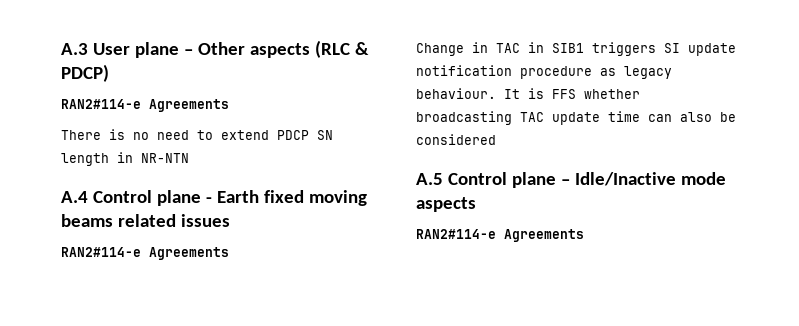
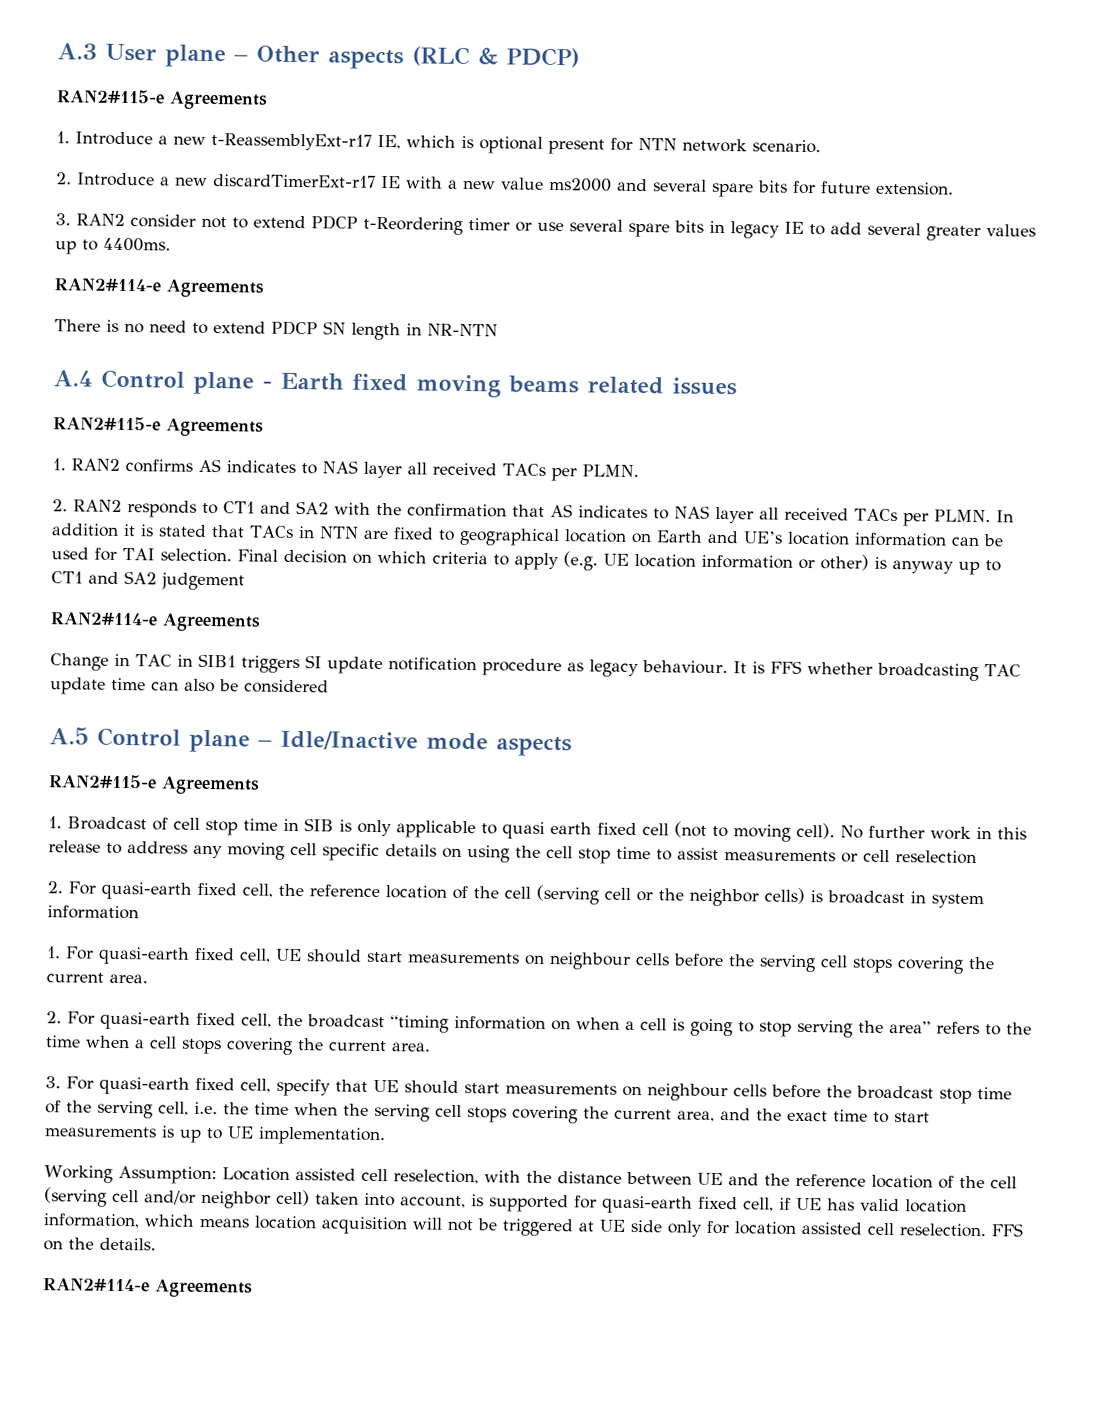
(109, 73) none -> [57,89,268,110] [56,131,821,155] [56,172,954,198] [55,213,1036,242] [55,237,171,255] // RAN2#115-e Agreements // 1. Introduce a new t-ReassemblyExt-r17 IE, which is optional present for NTN network scenario. // 2. Introduce a new discardTimerExt-r17 IE with a new value ms2000 and several spare bits for future extension. // 3. RAN2 consider not to extend PDCP t-Reordering timer or use several spare bits in legacy IE to add several greater values up to 4400ms.
(230, 220) none -> [53,416,264,437] [52,458,639,482] [52,499,1014,527] [51,523,1004,547] [51,547,1001,576] [51,571,245,591] // RAN2#115-e Agreements // 1. RAN2 confirms AS indicates to NAS layer all received TACs per PLMN. // 2. RAN2 responds to CT1 and SA2 with the confirmation that AS indicates to NAS layer all received TACs per PLMN. In addition it is stated that TACs in NTN are fixed to geographical location on Earth and UE’s location information can be used for TAI selection. Final decision on which criteria to apply (e.g. UE location information or other) is anyway up to CT1 and SA2 judgement
(476, 204) none -> [49,774,260,795] [48,816,1027,842] [48,840,977,865] [47,881,984,909] [47,905,139,920] [47,946,995,974] [46,972,148,984] [46,1011,1032,1038] [45,1035,431,1056] [45,1076,1012,1104] [45,1100,930,1124] [44,1125,386,1146] [44,1165,1017,1189] [44,1187,967,1214] [43,1213,1023,1238] [43,1237,156,1251] // RAN2#115-e Agreements // 1. Broadcast of cell stop time in SIB is only applicable to quasi earth fixed cell (not to moving cell). No further work in this release to address any moving cell specific details on using the cell stop time to assist measurements or cell reselection // 2. For quasi-earth fixed cell, the reference location of the cell (serving cell or the neighbor cells) is broadcast in system information // 1. For quasi-earth fixed cell, UE should start measurements on neighbour cells before the serving cell stops covering the current area. // 2. For quasi-earth fixed cell, the broadcast “timing information on when a cell is going to stop serving the area” refers to the time when a cell stops covering the current area. // 3. For quasi-earth fixed cell, specify that UE should start measurements on neighbour cells before the broadcast stop time of the serving cell, i.e. the time when the serving cell stops covering the current area, and the exact time to start measurements is up to UE implementation. // Working Assumption: Location assisted cell reselection, with the distance between UE and the reference location of the cell (serving cell and/or neighbor cell) taken into account, is supported for quasi-earth fixed cell, if UE has valid location information, which means location acquisition will not be triggered at UE side only for location assisted cell reselection. FFS on the details.

